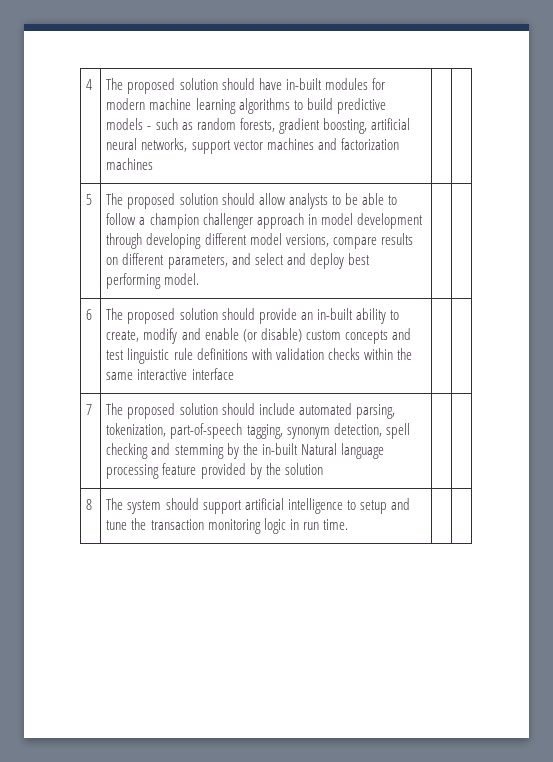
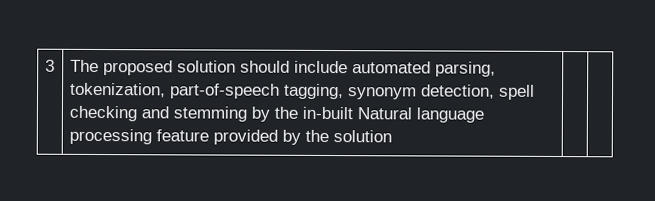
[86,79,93,90] [106,78,385,94] [106,98,386,114] [106,118,410,134] [106,138,399,154] [106,158,154,170] [86,194,93,205] [106,193,397,209] [106,213,423,229] [106,233,413,249] [106,253,370,269] [106,273,200,289] [86,309,93,320] [106,308,399,324] [106,328,411,344] [106,348,412,364] [106,368,234,380] [86,404,93,415] 4 | The proposed solution should have in-built modules for modern machine learning algorithms to build predictive models - such as random forests, gradient boosting, artificial neural networks, support vector machines and factorization machines | | // 5 | The proposed solution should allow analysts to be able to follow a champion challenger approach in model development through developing different model versions, compare results on different parameters, and select and deploy best performing model. | | // 6 | The proposed solution should provide an in-built ability to create, modify and enable (or disable) custom concepts and test linguistic rule definitions with validation checks within the same interactive interface | | // 7 -> [44,59,55,72] 3
[86,499,93,510] [106,498,410,514] [106,518,348,534] // 8 | The system should support artificial intelligence to setup and tune the transaction monitoring logic in run time. | | -> (392, 136) none

